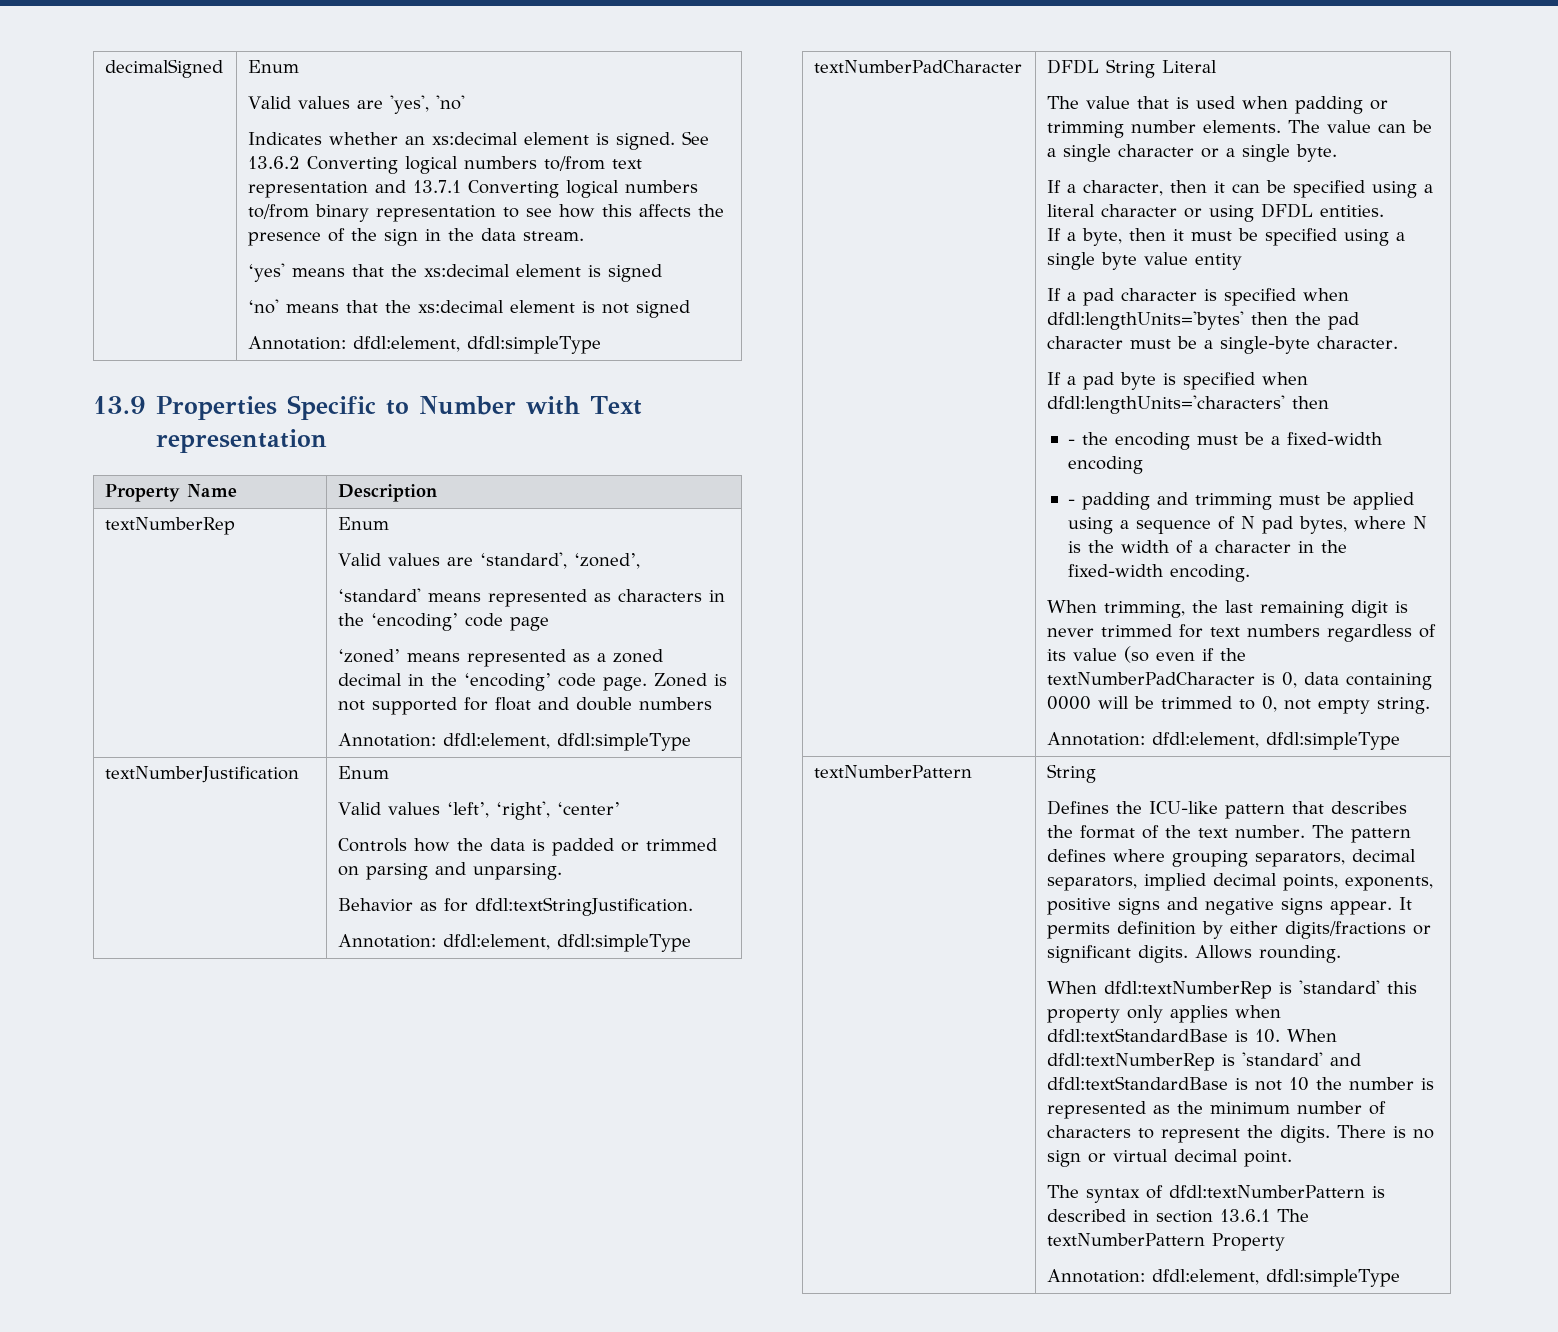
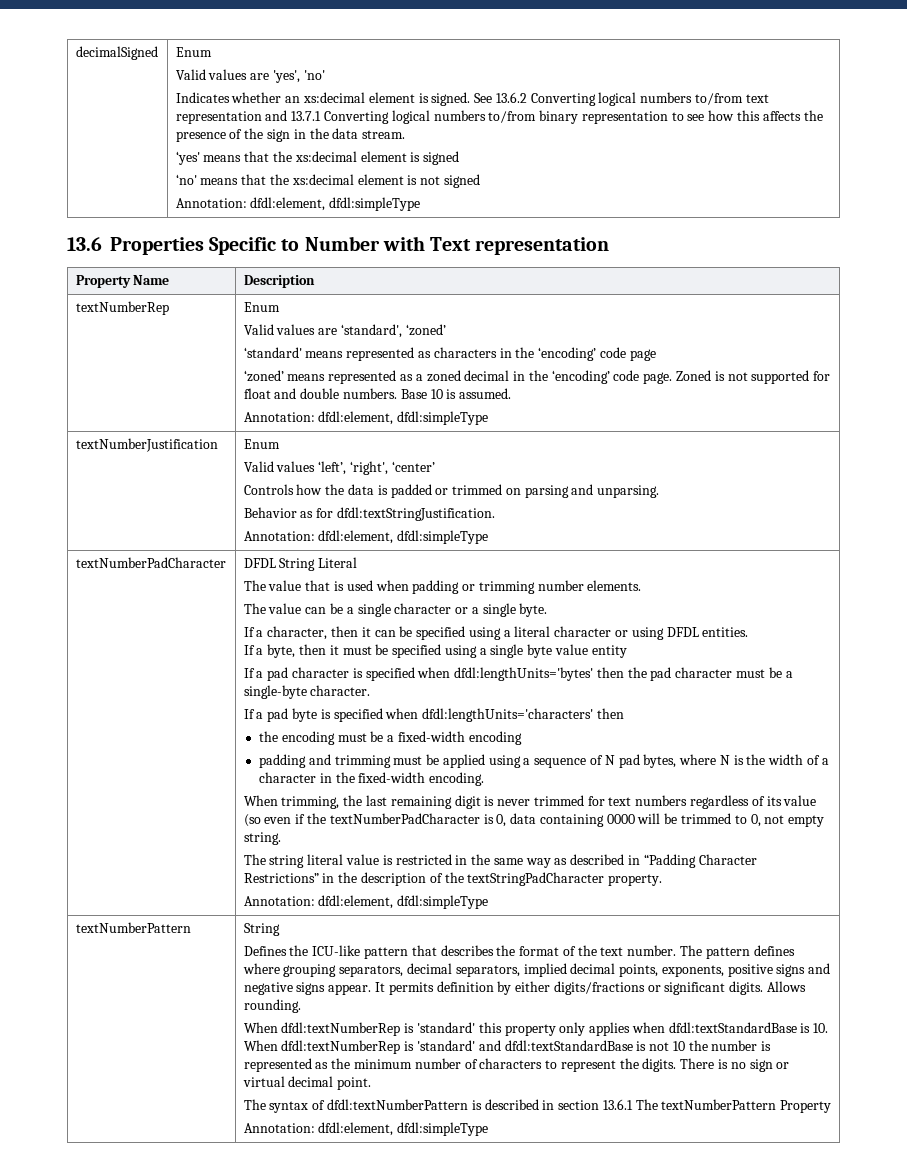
[93,396,146,414] 13.9 -> [67,237,102,251] 13.6
[574,553,641,569] ‘zoned’, -> [405,324,446,336] ‘zoned’
[639,697,713,710] numbers -> [342,388,512,399] numbers. Base 10 is assumed.
(1282, 126) none -> (642, 585) //
[1067,439,1075,445] - -> (624, 713) none
[1067,499,1075,505] - -> (522, 738) none
(1431, 705) none -> [243,854,757,868] [243,872,663,886] // The string literal value is restricted in the same way as described in “Padding Character Restrictions” in the description of the textStringPadCharacter property.

